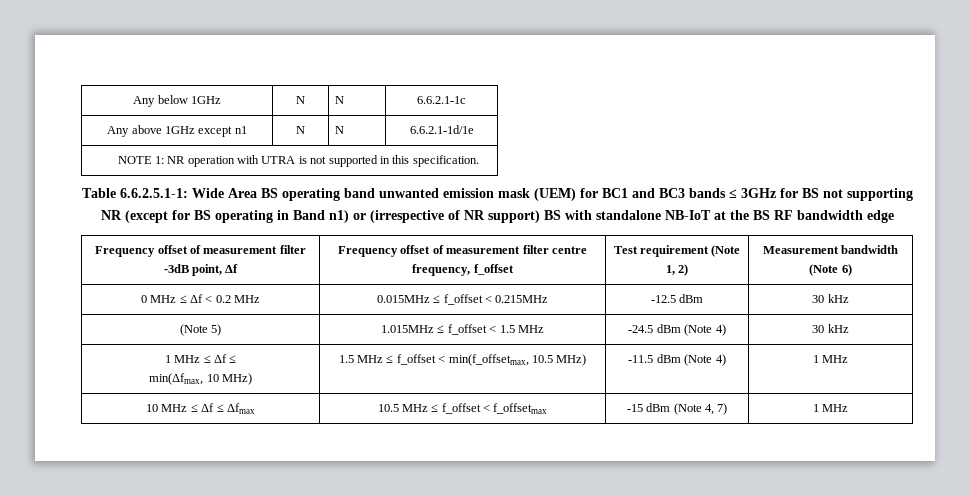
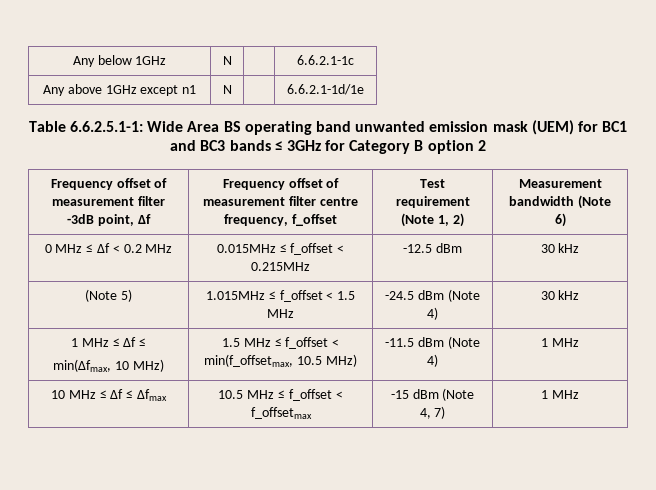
[334,96,344,104] N -> (232, 60) none
[334,126,344,134] N -> (232, 89) none
[117,155,479,167] // NOTE 1: NR operation with UTRA is not supported in this specification. -> (364, 89) none
[801,188,913,201] [100,210,894,223] BS not supporting NR (except for BS operating in Band n1) or (irrespective of NR support) BS with standalone NB-IoT at the BS RF bandwidth edge -> [349,140,486,154] Category B option 2

